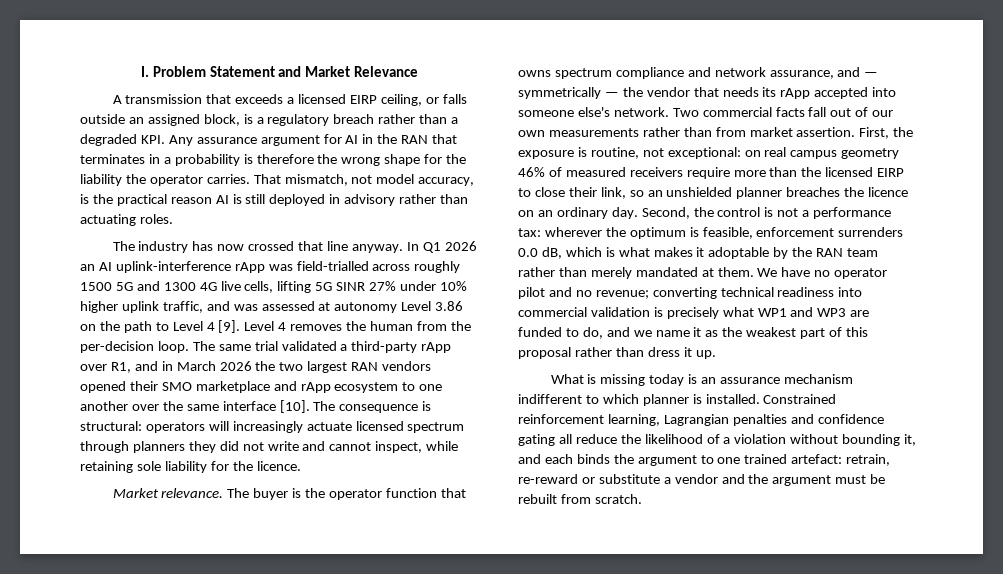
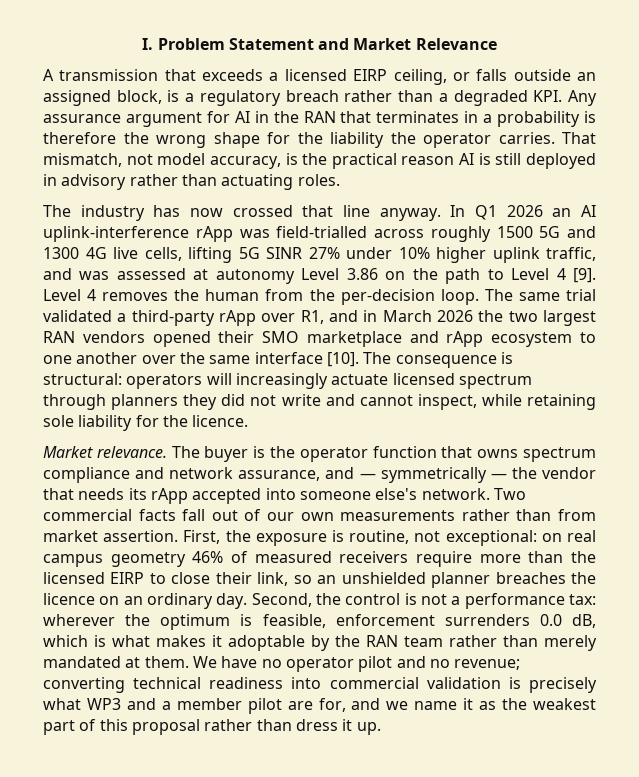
[757,307,870,317] [518,327,603,339] WP1 and WP3 are funded to do, -> [86,698,346,714] WP3 and a member pilot are for,
[550,374,853,386] [518,394,837,406] [518,414,884,426] [518,434,917,446] [518,454,891,466] [518,474,886,486] [518,494,642,504] // What is missing today is an assurance mechanism indifferent to which planner is installed. Constrained reinforcement learning, Lagrangian penalties and confidence gating all reduce the likelihood of a violation without bounding it, and each binds the argument to one trained artefact: retrain, re-reward or substitute a vendor and the argument must be rebuilt from scratch. -> (381, 728) none

